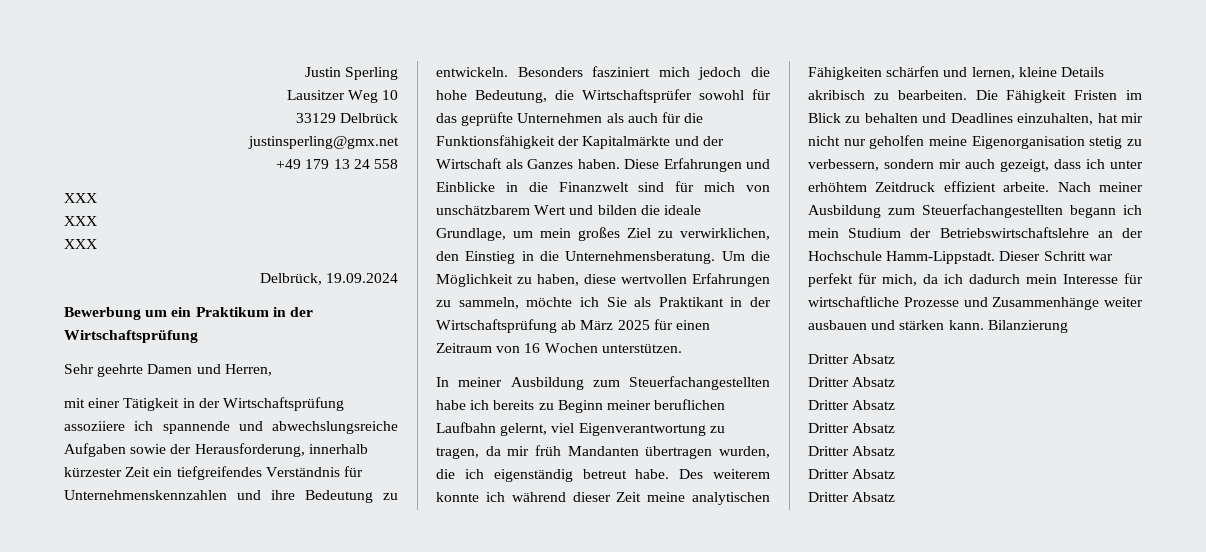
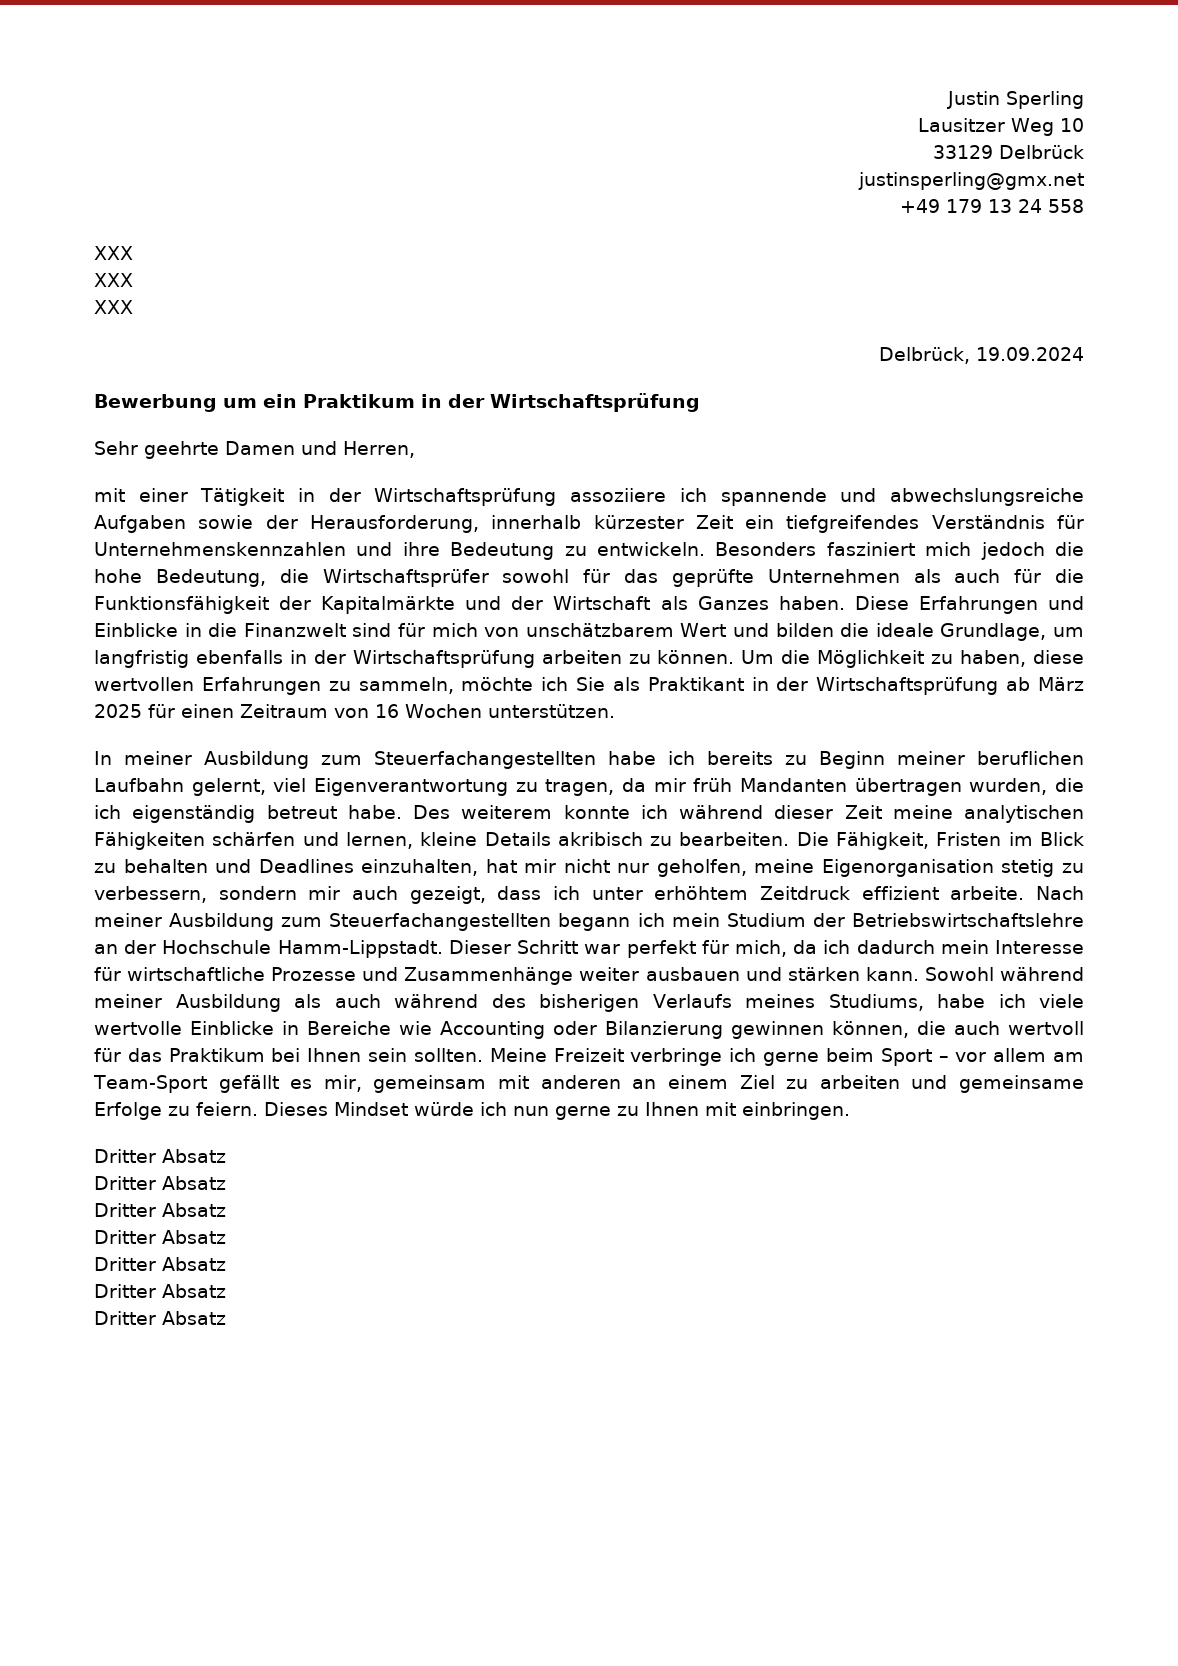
[540,227,770,241] [436,251,716,264] mein großes Ziel zu verwirklichen, den Einstieg in die Unternehmensberatung. -> [94,650,735,668] langfristig ebenfalls in der Wirtschaftsprüfung arbeiten zu können.
[1006,90,1067,103] Fähigkeit -> [836,832,930,850] Fähigkeit,
[869,135,925,149] geholfen -> [656,859,747,877] geholfen,
[987,320,1068,333] Bilanzierung -> [924,967,1084,981] [94,994,1085,1012] [94,1021,1084,1039] [94,1048,1084,1066] [93,1075,1084,1093] [94,1102,850,1120] Sowohl während meiner Ausbildung als auch während des bisherigen Verlaufs meines Studiums, habe ich viele wertvolle Einblicke in Bereiche wie Accounting oder Bilanzierung gewinnen können, die auch wertvoll für das Praktikum bei Ihnen sein sollten. Meine Freizeit verbringe ich gerne beim Sport – vor allem am Team-Sport gefällt es mir, gemeinsam mit anderen an einem Ziel zu arbeiten und gemeinsame Erfolge zu feiern. Dieses Mindset würde ich nun gerne zu Ihnen mit einbringen.

